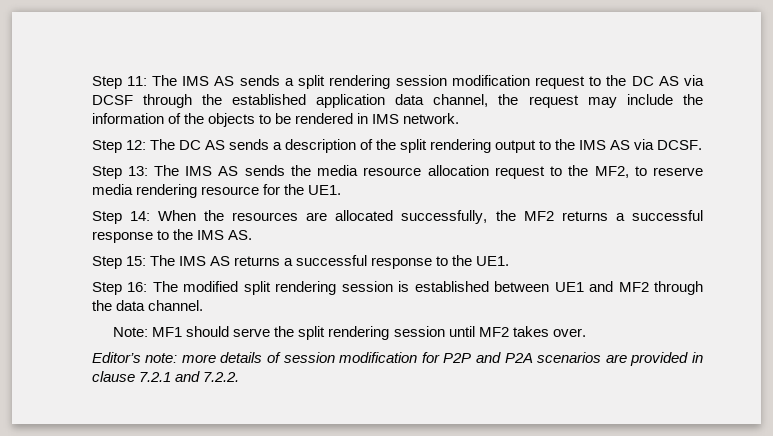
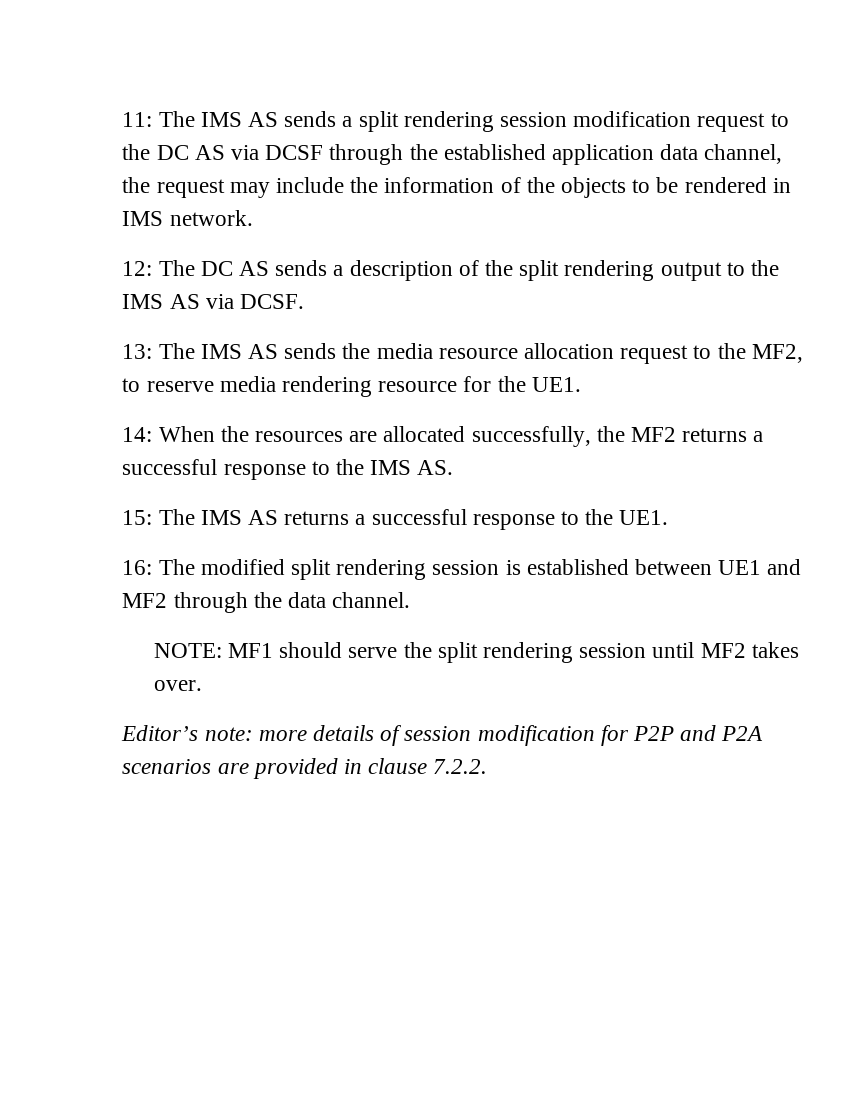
[91,76,122,89] Step -> (122, 119) none
[91,140,122,153] Step -> (253, 218) none
[91,166,122,179] Step -> (305, 301) none
[91,211,122,224] Step -> (581, 384) none
[91,256,122,269] Step -> (454, 467) none
[91,282,122,295] Step -> (669, 517) none
[113,327,149,337] Note: -> [153,643,222,658] NOTE:
[138,371,200,382] 7.2.1 and -> (428, 766) none

